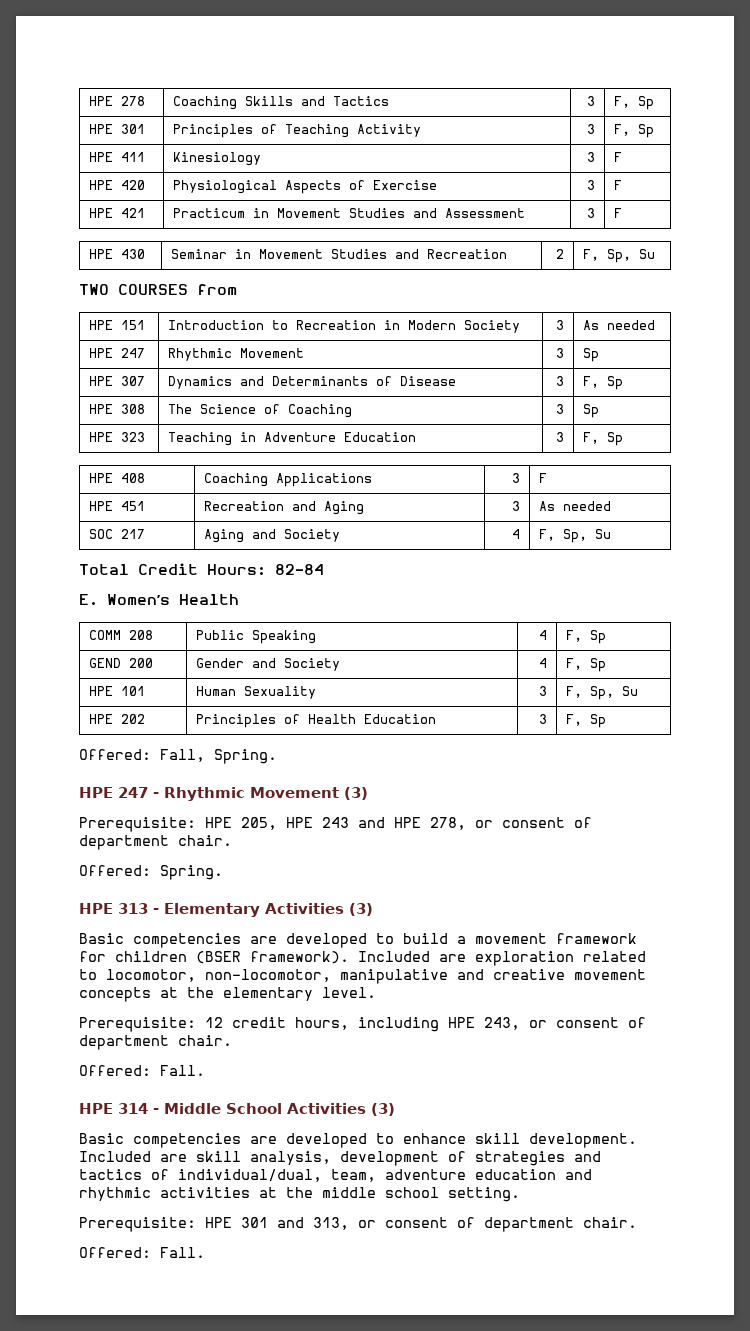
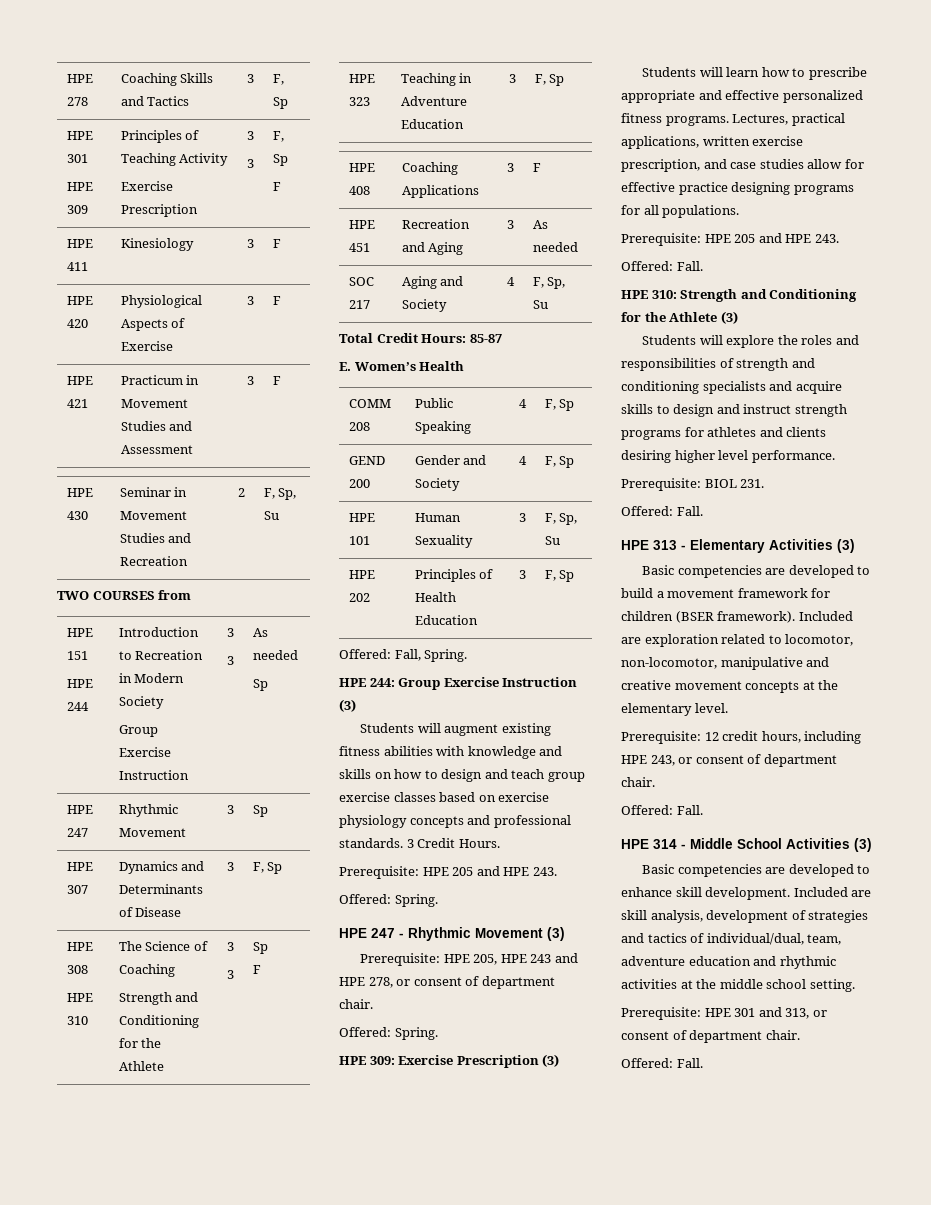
(146, 129) none -> [66,182,93,191] [66,205,88,214] // HPE 309
[586,124,595,134] [614,124,655,138] | 3 | F, Sp -> [120,181,173,191] [120,204,198,217] [247,131,255,140] [247,159,255,168] [272,131,284,142] [272,154,288,166] [272,182,281,191] // Exercise Prescription | 3 // 3 | F, Sp // F
(146, 325) none -> [66,679,93,688] [66,702,89,711] // HPE 244
[555,320,564,330] [583,320,656,330] | 3 | As needed -> [118,725,158,737] [118,747,171,757] [118,770,189,780] [227,628,235,637] [227,656,235,665] [252,628,268,637] [252,650,298,660] [252,679,268,691] // Group Exercise Instruction | 3 // 3 | As needed // Sp
(146, 409) none -> [66,993,93,1002] [66,1016,88,1025] // HPE 310
[555,404,564,414] [583,404,600,418] | 3 | Sp -> [118,992,199,1005] [118,1015,199,1028] [118,1038,162,1048] [118,1061,164,1071] [227,942,235,951] [227,970,235,979] [252,942,268,954] [252,965,261,974] // Strength and Conditioning for the Athlete | 3 // 3 | Sp // F
[275,564,324,575] 82-84 -> [469,334,502,343] 85-87
(277, 756) none -> [339,677,578,690] [339,699,356,712] [360,723,551,736] [339,746,563,759] [339,769,585,782] [339,792,550,802] [339,815,571,828] [339,838,500,848] [339,866,557,879] [339,894,438,907] // HPE 244: Group Exercise Instruction (3) // Students will augment existing fitness abilities with knowledge and skills on how to design and teach group exercise classes based on exercise physiology concepts and professional standards. 3 Credit Hours. // Prerequisite: HPE 205 and HPE 243. // Offered: Spring.
(223, 872) none -> [339,1054,560,1068] [642,67,867,80] [621,90,863,103] [621,113,845,126] [621,136,804,149] [621,159,864,172] [621,182,854,195] [621,205,740,218] [621,233,839,246] [621,261,703,271] [621,289,858,302] [621,311,738,324] [642,335,859,348] [621,358,815,371] [621,381,842,394] [621,404,847,417] [621,427,827,440] [621,450,835,463] [621,478,765,491] [621,506,703,516] // HPE 309: Exercise Prescription (3) // Students will learn how to prescribe appropriate and effective personalized fitness programs. Lectures, practical applications, written exercise prescription, and case studies allow for effective practice designing programs for all populations. // Prerequisite: HPE 205 and HPE 243. // Offered: Fall. // HPE 310: Strength and Conditioning for the Athlete (3) // Students will explore the roles and responsibilities of strength and conditioning specialists and acquire skills to design and instruct strength programs for athletes and clients desiring higher level performance. // Prerequisite: BIOL 231. // Offered: Fall.

